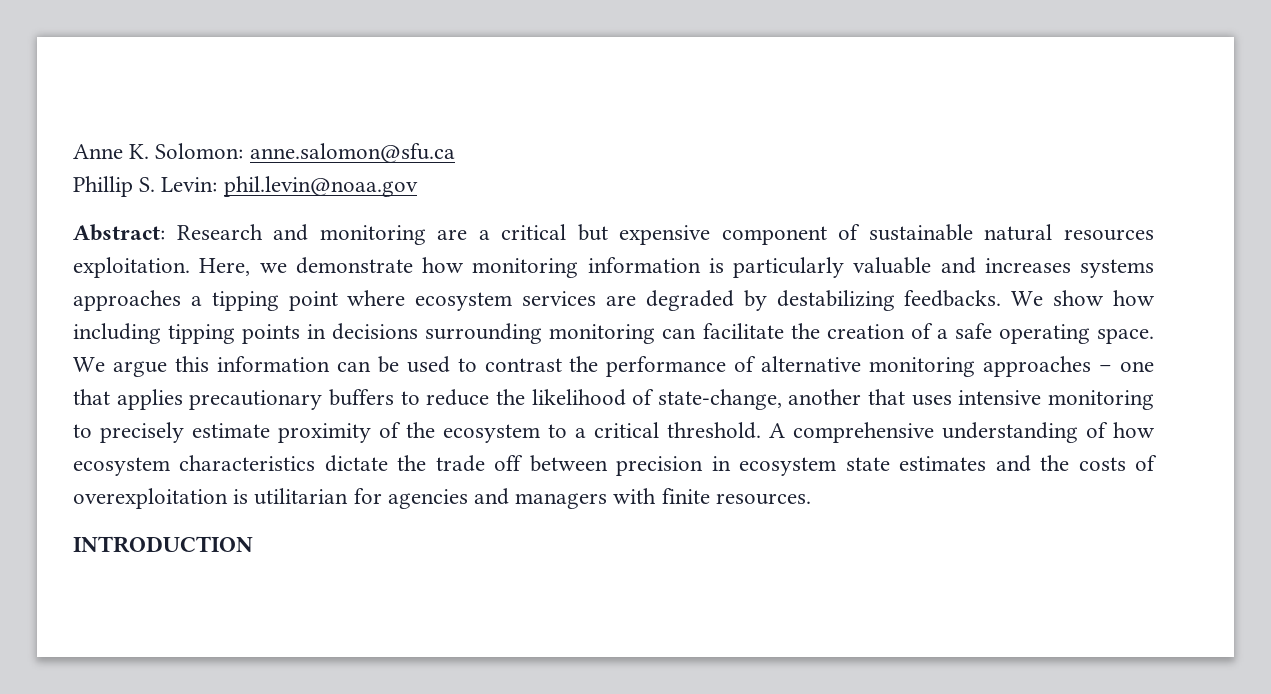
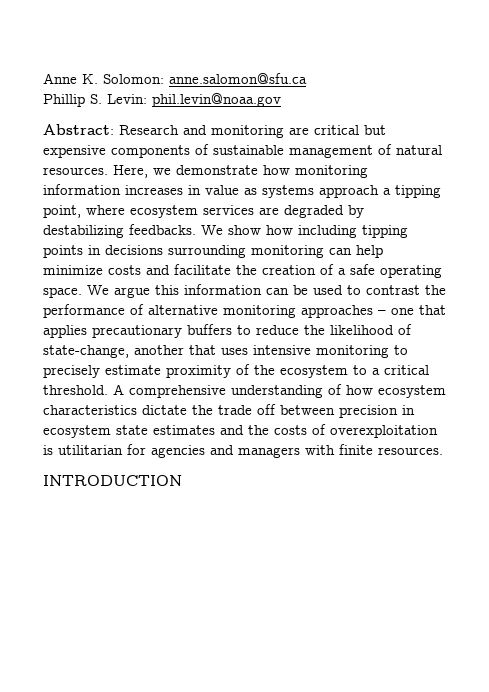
[478,230,490,240] a -> (309, 131) none
[721,226,827,245] component -> [111,145,190,158] components
[984,224,1154,241] [73,257,190,278] natural resources exploitation. -> [289,144,442,158] [43,167,108,175] management of natural resources.
[708,257,1154,278] [73,290,181,311] is particularly valuable and increases systems approaches -> [125,185,379,198] increases in value as systems approach
[288,291,338,311] point -> [43,205,81,218] point,
(697, 333) none -> [356,245,383,258] [43,265,170,275] help minimize costs and

